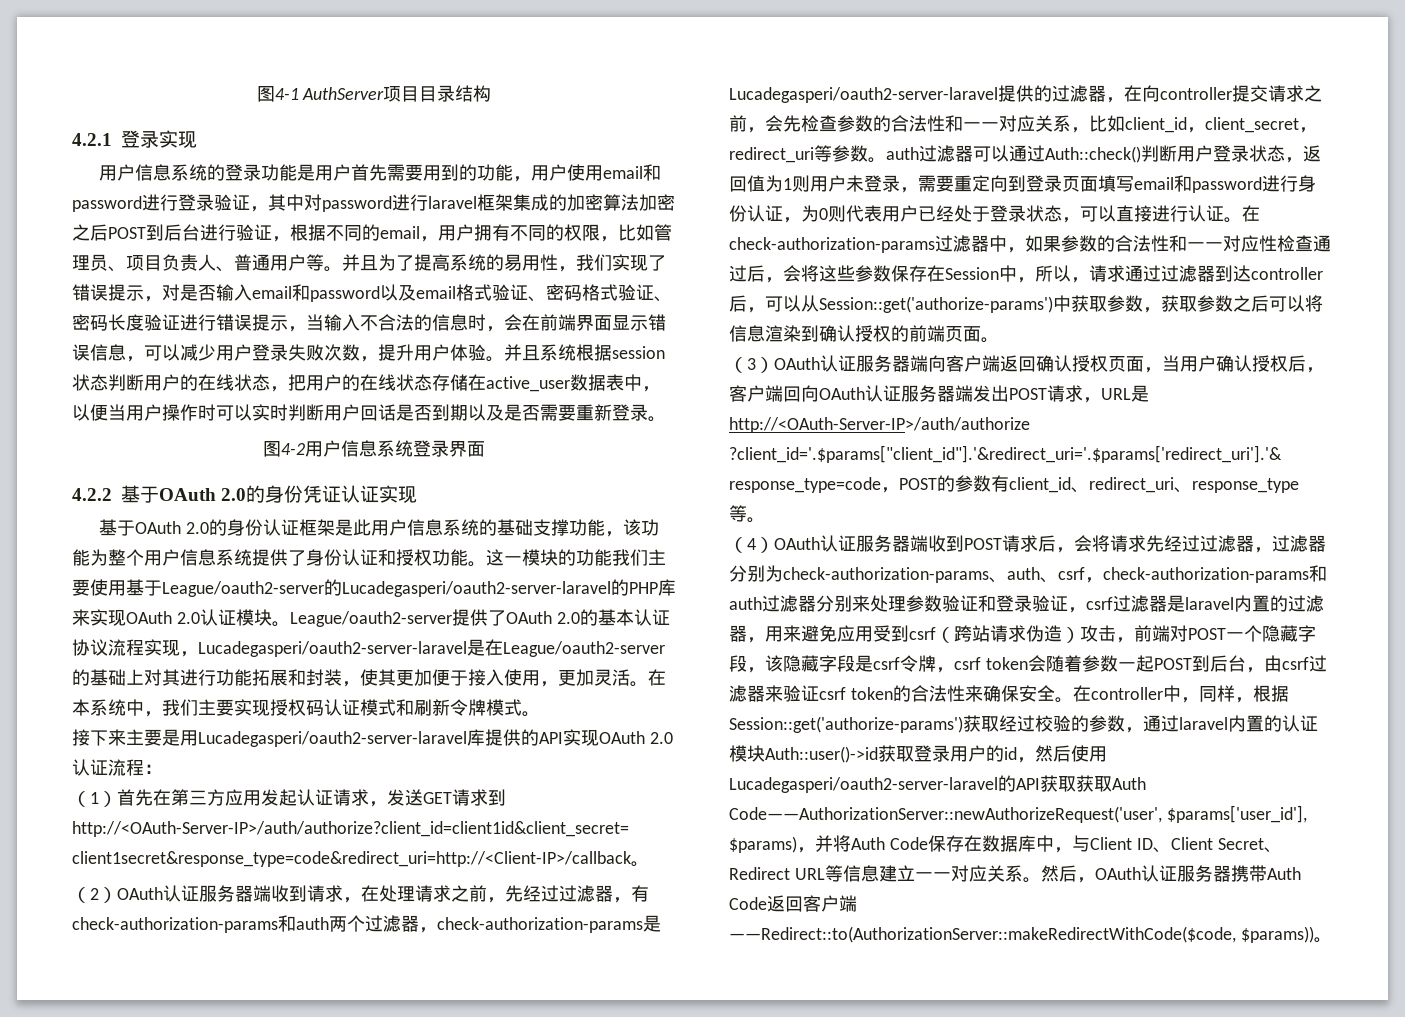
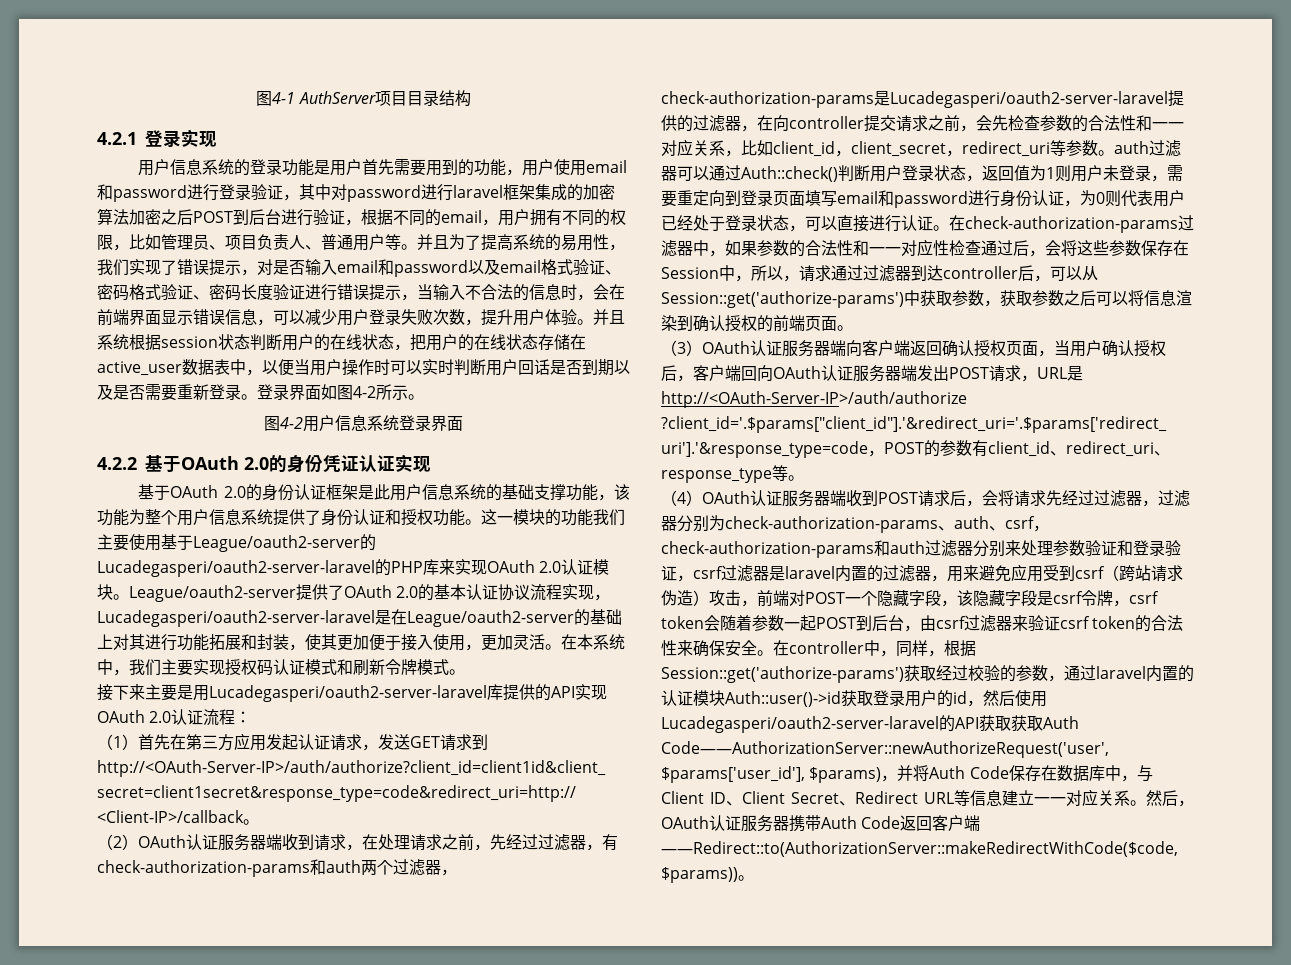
(666, 419) none -> [257,384,424,400] 登录界面如图4-2所示。

